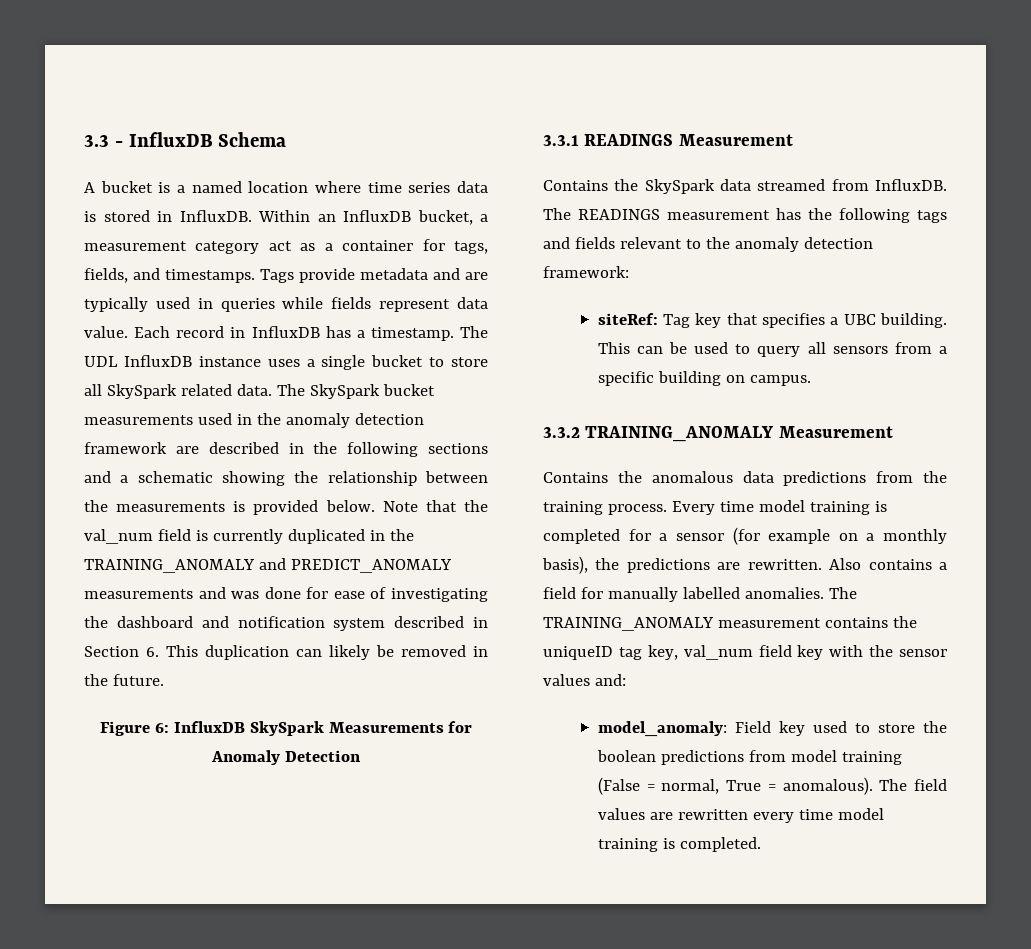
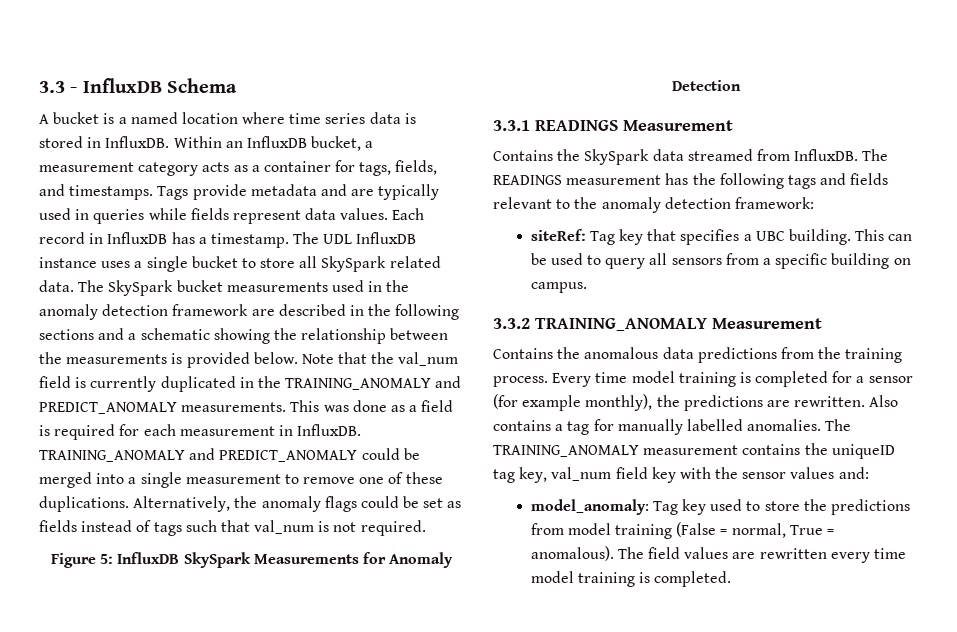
[268,241,292,251] act -> [202,162,230,172] acts
[84,326,128,338] value. -> [340,208,389,220] values.
[84,587,488,602] [84,616,488,631] [84,645,488,660] [84,674,164,686] measurements and was done for ease of investigating the dashboard and notification system described in Section 6. This duplication can likely be removed in the future. -> [181,400,454,412] [39,424,362,440] [39,448,420,462] [39,472,443,488] [39,496,462,512] [39,520,426,536] measurements. This was done as a field is required for each measurement in InfluxDB. TRAINING_ANOMALY and PREDICT_ANOMALY could be merged into a single measurement to remove one of these duplications. Alternatively, the anomaly flags could be set as fields instead of tags such that val_num is not required.
[154,723,169,733] 6: -> [100,554,114,564] 5:
[838,529,947,544] [542,556,588,574] on a monthly basis), -> [585,394,653,411] monthly),
[543,587,576,599] field -> [567,421,590,435] tag
[734,721,771,733] Field -> [652,501,678,515] Tag
[596,750,656,762] boolean -> (827, 505) none

